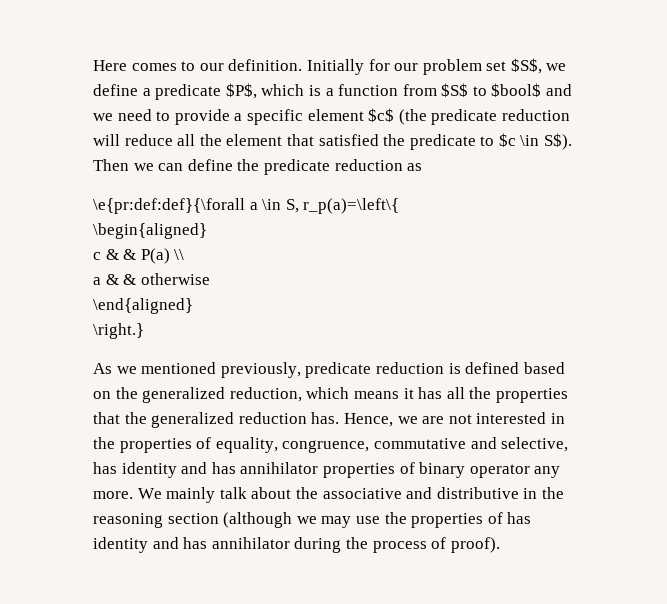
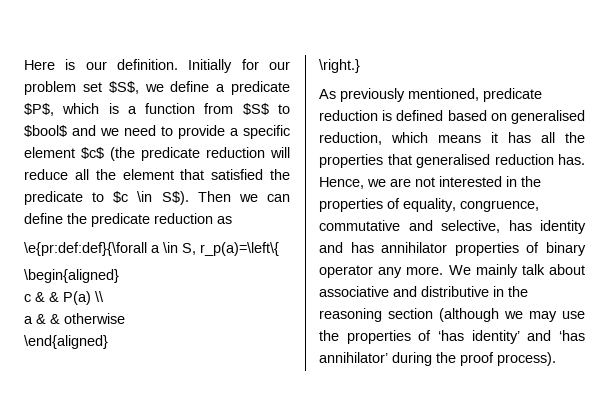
[131,61,196,71] comes to -> [65,59,76,70] is
[116,362,301,378] we mentioned previously, -> [340,88,479,102] previously mentioned,
[115,387,226,403] the generalized -> [511,110,585,124] generalised
[124,412,235,428] the generalized -> [416,154,490,168] generalised
[295,487,318,499] the -> (585, 269) none
[507,512,532,524] [93,537,500,553] has identity and has annihilator during the process of proof). -> [438,330,585,344] [319,352,556,366] ‘has identity’ and ‘has annihilator’ during the proof process).

